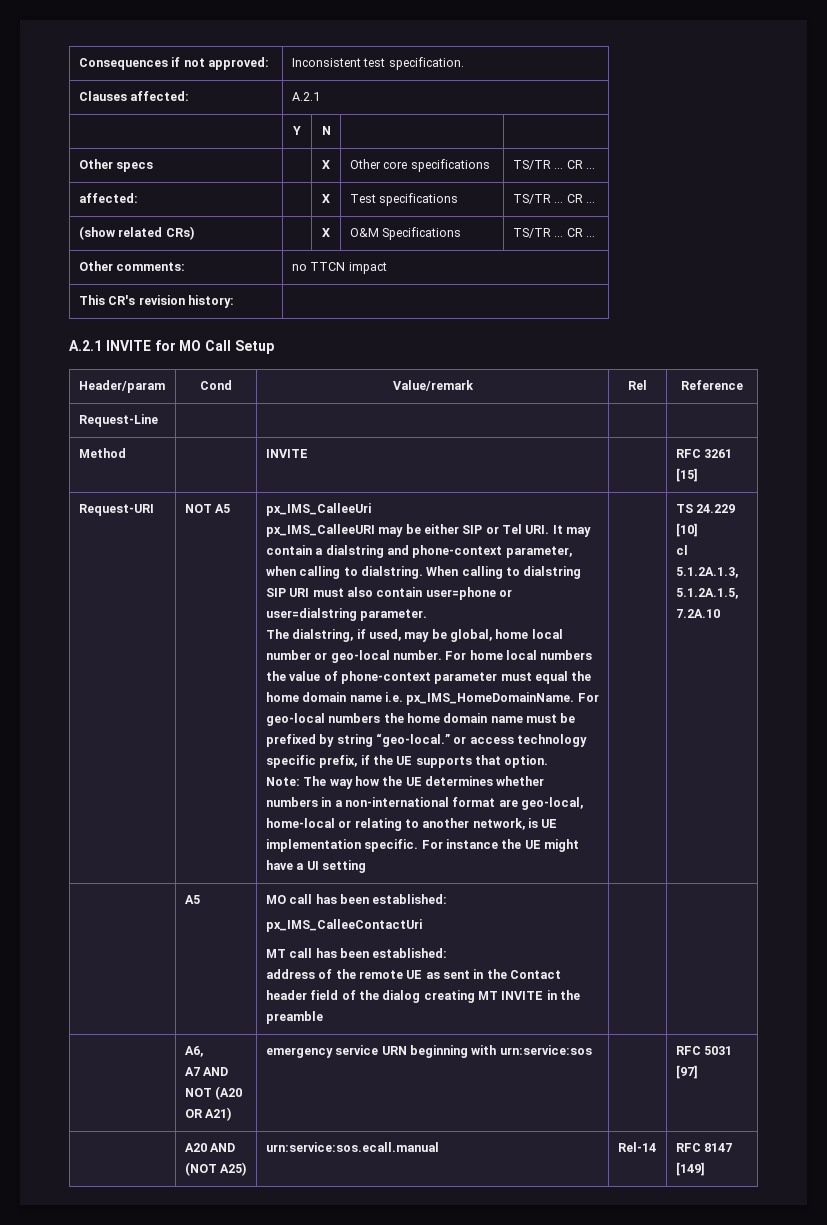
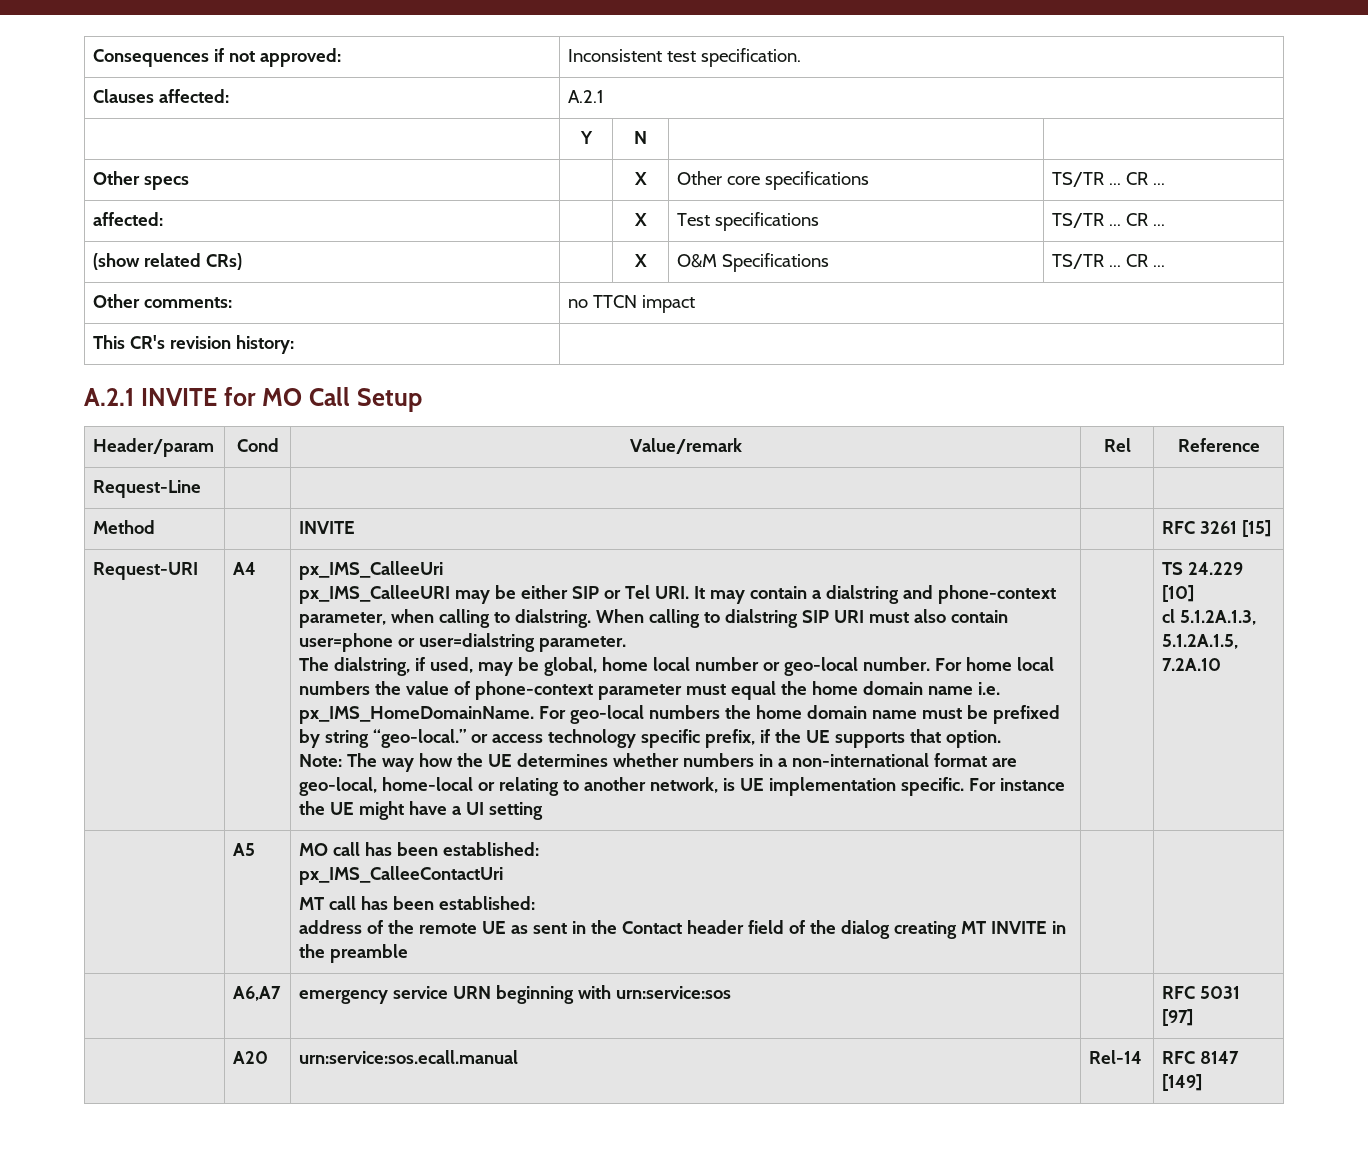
[184,504,231,513] NOT A5 -> [233,562,257,575] A4
[184,1046,203,1057] [184,1067,229,1076] [184,1086,243,1100] [184,1107,232,1121] A6, // A7 AND NOT (A20 OR A21) -> [233,986,282,1001] A6,A7
[210,1143,236,1152] [184,1162,247,1176] AND (NOT A25) -> (269, 1057) none

